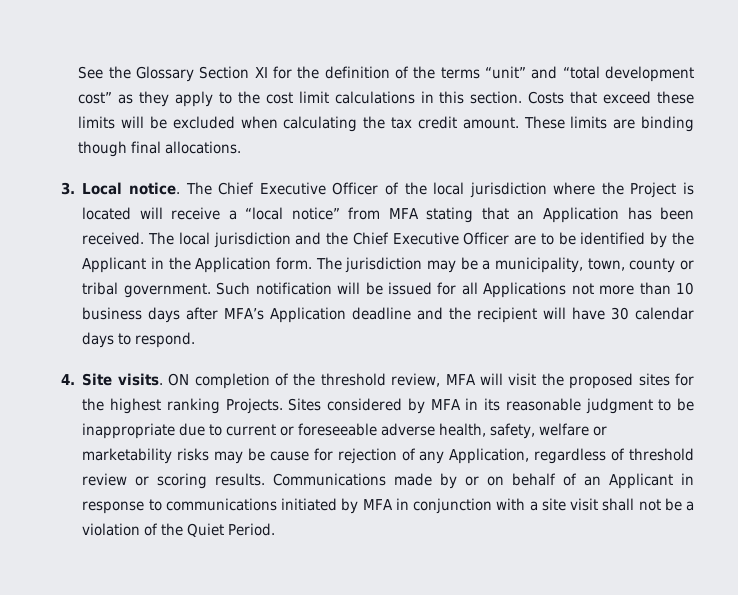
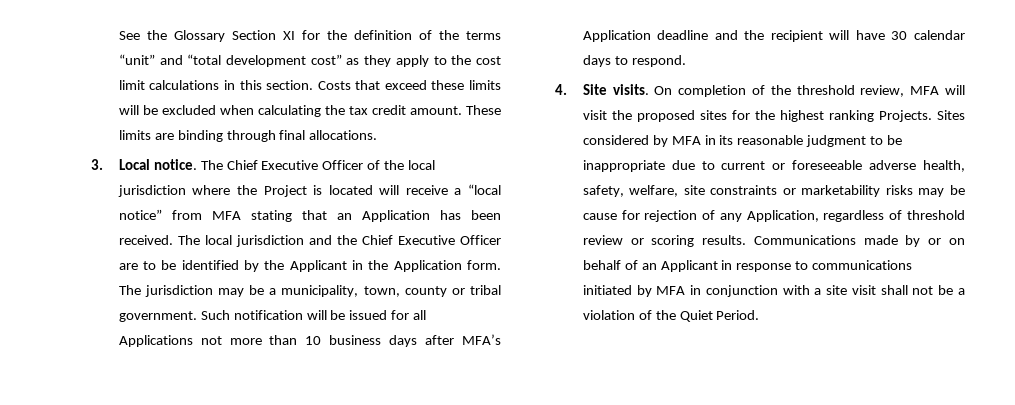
[78,141,128,157] though -> [226,130,276,142] through
[168,373,190,386] ON -> [654,86,673,95] On
[539,423,590,436] welfare -> [629,185,778,197] welfare, site constraints

